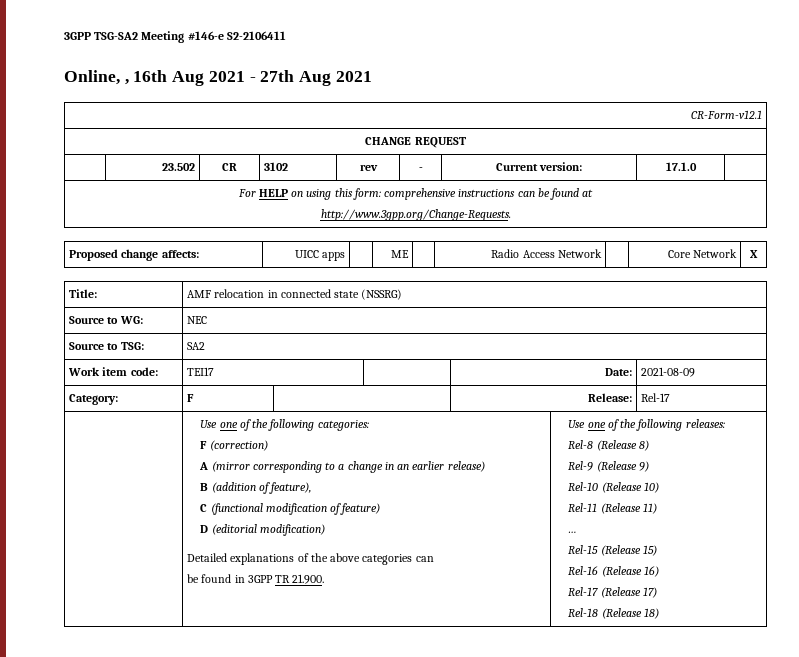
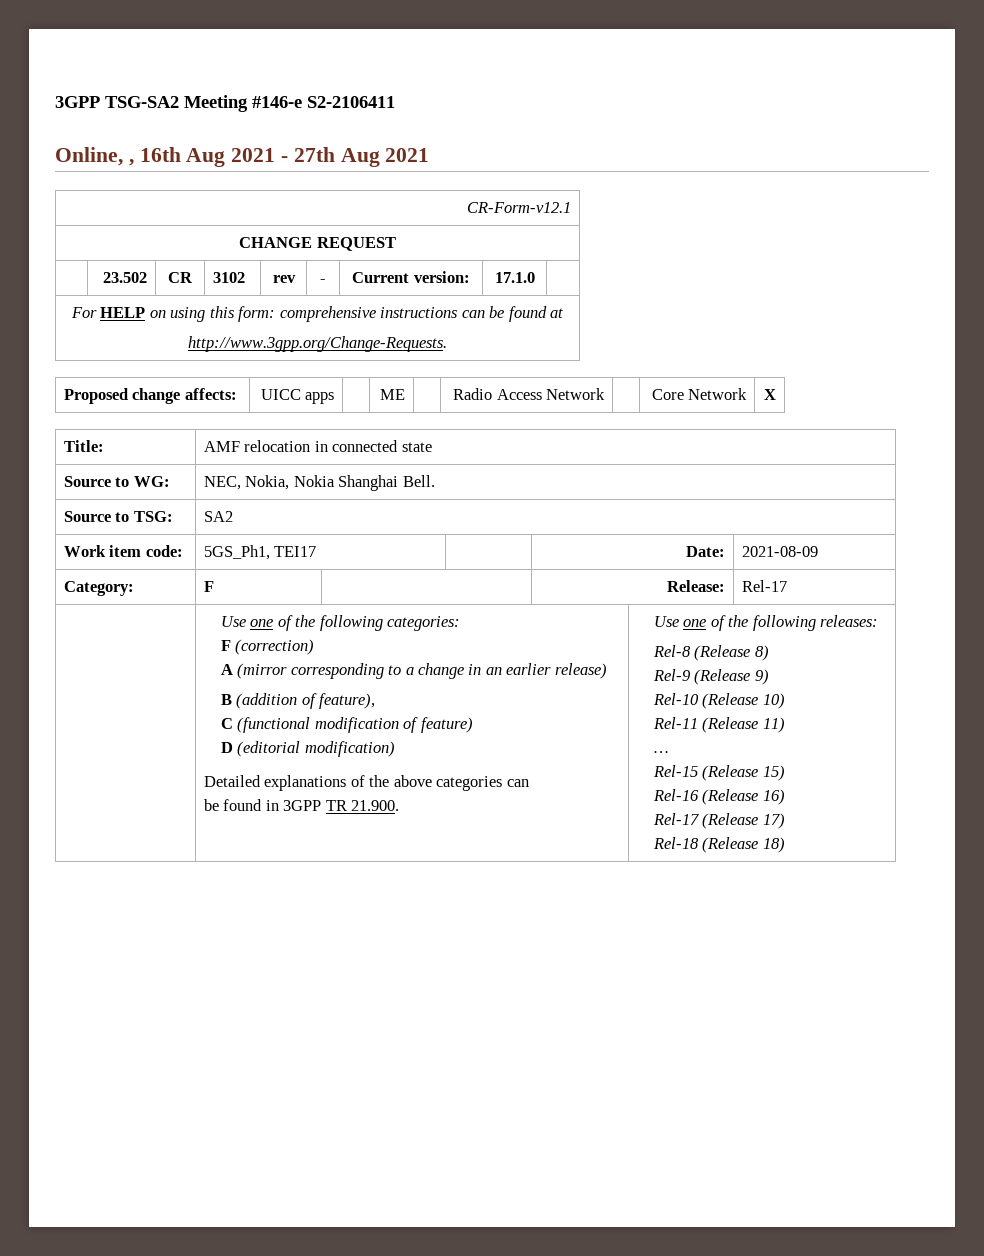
[361,289,403,300] (NSSRG) -> (432, 447) none
[187,316,208,324] NEC -> [203,475,435,491] NEC, Nokia, Nokia Shanghai Bell.
(158, 371) none -> [203,545,270,560] 5GS_Ph1,

